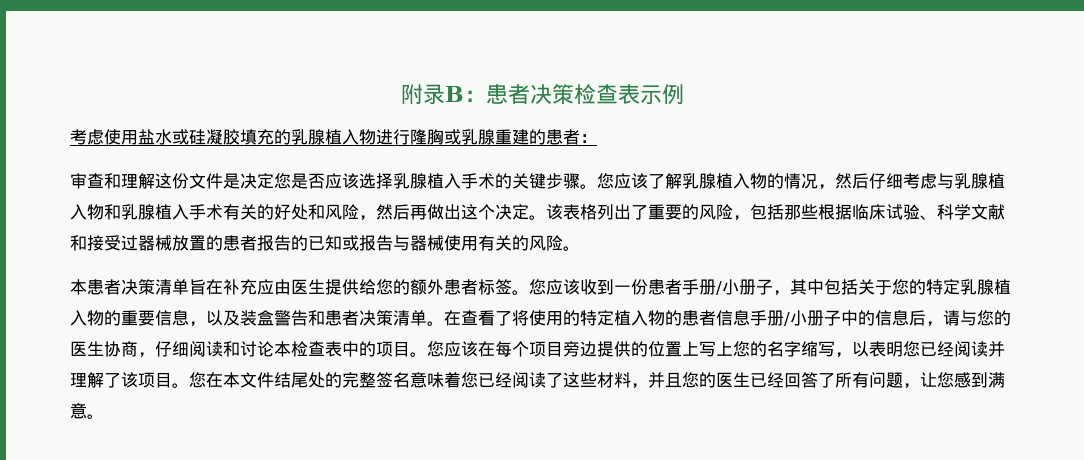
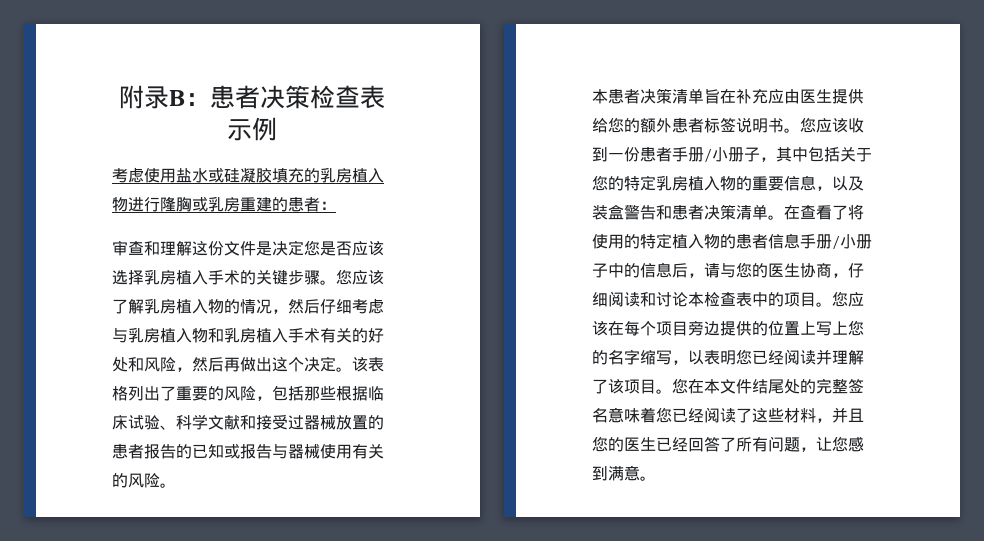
[308,129,325,145] 腺 -> [336,168,352,183] 房
[478,129,495,145] 腺 -> [224,197,240,212] 房
[410,173,427,189] 腺 -> [160,270,176,285] 房
[699,173,716,189] 腺 -> [160,299,176,314] 房
[971,173,988,189] 腺 -> [144,328,160,343] 房
[138,204,155,220] 腺 -> [240,328,256,343] 房
(512, 286) none -> [736,117,784,133] 说明书
[977,279,994,295] 腺 -> [672,176,688,191] 房

